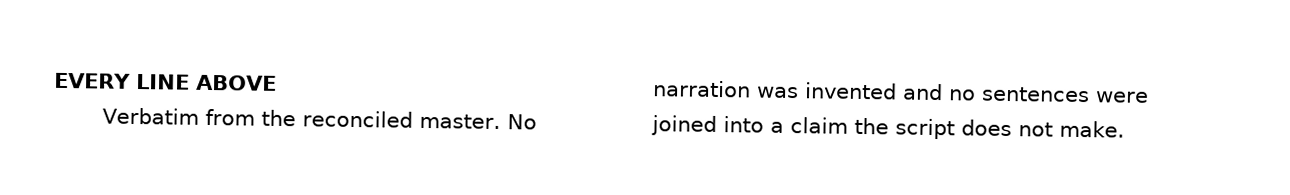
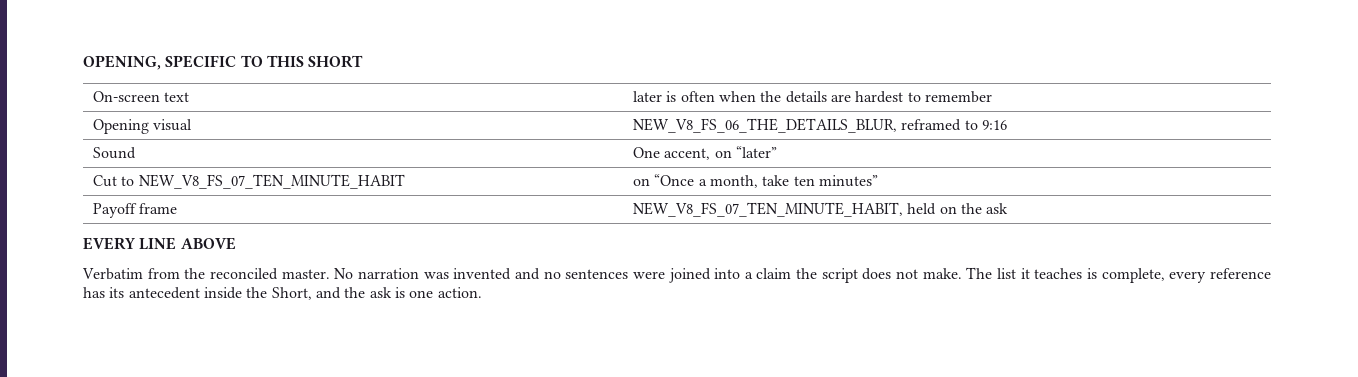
(54, 80) none -> [83,55,364,70] [92,91,190,102] [632,91,992,103] [92,119,193,134] [632,118,1007,133] [92,147,136,159] [632,146,777,160] [92,174,405,189] [632,174,878,188] [92,203,178,218] [632,202,1009,217] OPENING, SPECIFIC TO THIS SHORT // On-screen text | later is often when the details are hardest to remember // Opening visual | NEW_V8_FS_06_THE_DETAILS_BLUR, reframed to 9:16 // Sound | One accent, on “later” // Cut to NEW_V8_FS_07_TEN_MINUTE_HABIT | on “Once a month, take ten minutes” // Payoff frame | NEW_V8_FS_07_TEN_MINUTE_HABIT, held on the ask //
(1125, 129) none -> [966,267,1272,283] [83,287,482,300] The list it teaches is complete, every reference has its antecedent inside the Short, and the ask is one action.

